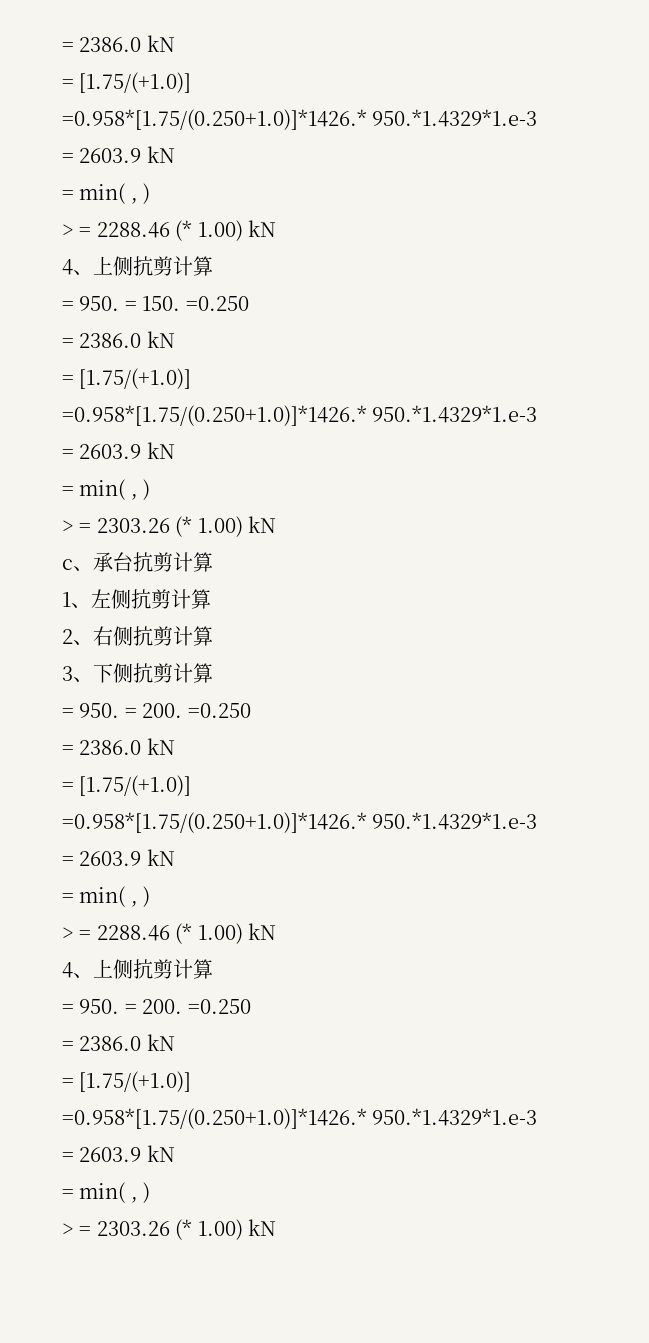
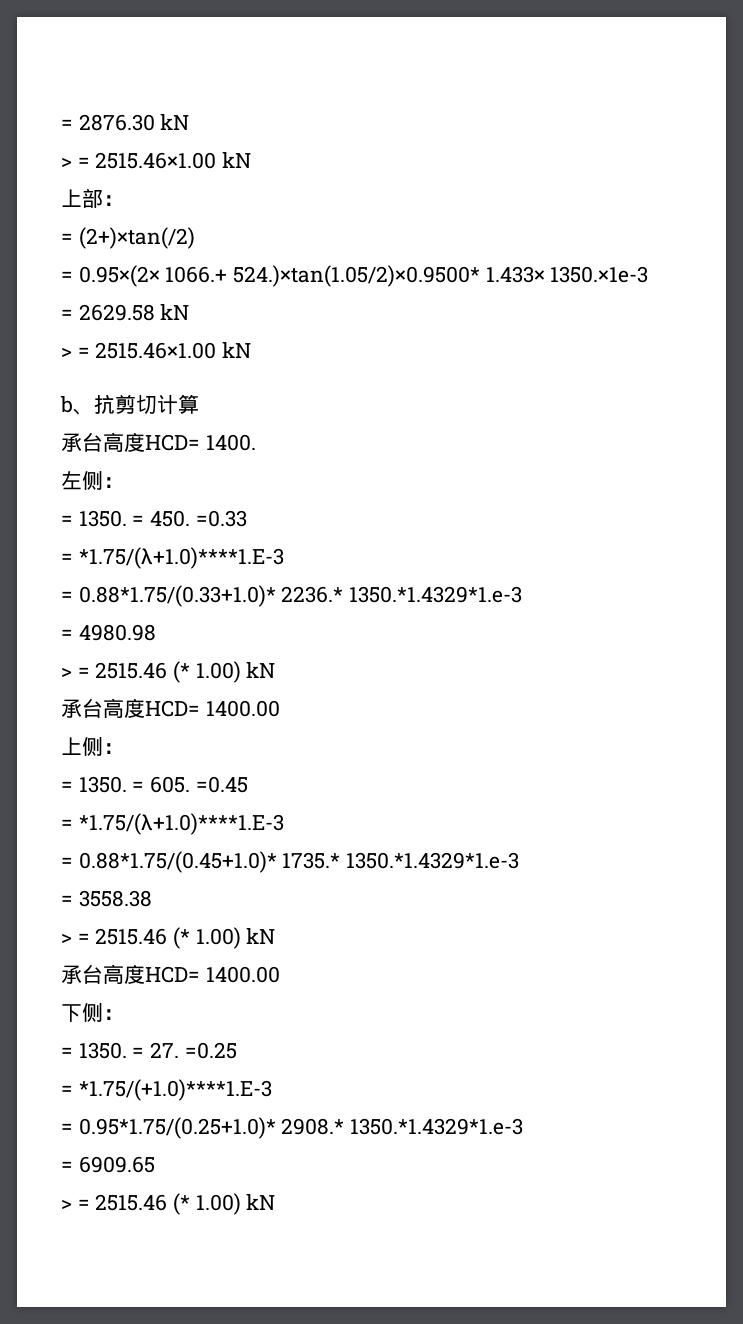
[62,35,175,52] [62,72,192,93] [62,109,538,130] [62,146,175,163] [62,183,151,204] [62,220,276,241] [62,256,213,276] [62,296,249,311] [62,331,175,348] [62,368,192,389] [62,405,538,426] [62,442,175,459] [62,479,151,500] [62,516,276,537] [62,552,213,572] [62,589,211,609] [62,626,213,646] [62,663,213,683] [62,703,251,718] [62,738,175,755] [62,775,192,796] [62,812,538,833] [62,849,175,866] [62,886,151,907] [62,923,276,944] [62,959,213,979] [62,999,251,1014] [62,1034,175,1051] [62,1071,192,1092] [62,1108,538,1129] [62,1145,175,1162] [62,1182,151,1203] [62,1219,276,1240] = 2386.0 kN // = [1.75/(+1.0)] // =0.958*[1.75/(0.250+1.0)]*1426.* 950.*1.4329*1.e-3 // = 2603.9 kN // = min( , ) // > = 2288.46 (* 1.00) kN // 4、上侧抗剪计算 // = 950. = 150. =0.250 // = 2386.0 kN // = [1.75/(+1.0)] // =0.958*[1.75/(0.250+1.0)]*1426.* 950.*1.4329*1.e-3 // = 2603.9 kN // = min( , ) // > = 2303.26 (* 1.00) kN // c、承台抗剪计算 // 1、左侧抗剪计算 // 2、右侧抗剪计算 // 3、下侧抗剪计算 // = 950. = 200. =0.250 // = 2386.0 kN // = [1.75/(+1.0)] // =0.958*[1.75/(0.250+1.0)]*1426.* 950.*1.4329*1.e-3 // = 2603.9 kN // = min( , ) // > = 2288.46 (* 1.00) kN // 4、上侧抗剪计算 // = 950. = 200. =0.250 // = 2386.0 kN // = [1.75/(+1.0)] // =0.958*[1.75/(0.250+1.0)]*1426.* 950.*1.4329*1.e-3 // = 2603.9 kN // = min( , ) // > = 2303.26 (* 1.00) kN -> [61,114,190,131] [61,152,252,169] [61,188,124,208] [61,227,195,249] [61,265,649,287] [61,304,190,321] [61,342,252,359] [60,394,199,415] [61,432,256,452] [61,471,124,490] [61,510,247,527] [61,547,284,569] [61,585,523,607] [61,624,156,641] [61,661,276,683] [61,698,280,718] [61,737,124,756] [61,776,248,793] [61,813,284,835] [61,851,520,873] [61,890,152,907] [61,927,276,949] [61,964,280,984] [61,1003,124,1022] [61,1042,237,1059] [61,1079,272,1101] [61,1117,524,1139] [61,1156,155,1173] [61,1193,276,1215] = 2876.30 kN // > = 2515.46×1.00 kN // 上部： // = (2+)×tan(/2) // = 0.95×(2× 1066.+ 524.)×tan(1.05/2)×0.9500* 1.433× 1350.×1e-3 // = 2629.58 kN // > = 2515.46×1.00 kN // b、抗剪切计算 // 承台高度HCD= 1400. // 左侧： // = 1350. = 450. =0.33 // = *1.75/(λ+1.0)****1.E-3 // = 0.88*1.75/(0.33+1.0)* 2236.* 1350.*1.4329*1.e-3 // = 4980.98 // > = 2515.46 (* 1.00) kN // 承台高度HCD= 1400.00 // 上侧： // = 1350. = 605. =0.45 // = *1.75/(λ+1.0)****1.E-3 // = 0.88*1.75/(0.45+1.0)* 1735.* 1350.*1.4329*1.e-3 // = 3558.38 // > = 2515.46 (* 1.00) kN // 承台高度HCD= 1400.00 // 下侧： // = 1350. = 27. =0.25 // = *1.75/(+1.0)****1.E-3 // = 0.95*1.75/(0.25+1.0)* 2908.* 1350.*1.4329*1.e-3 // = 6909.65 // > = 2515.46 (* 1.00) kN

